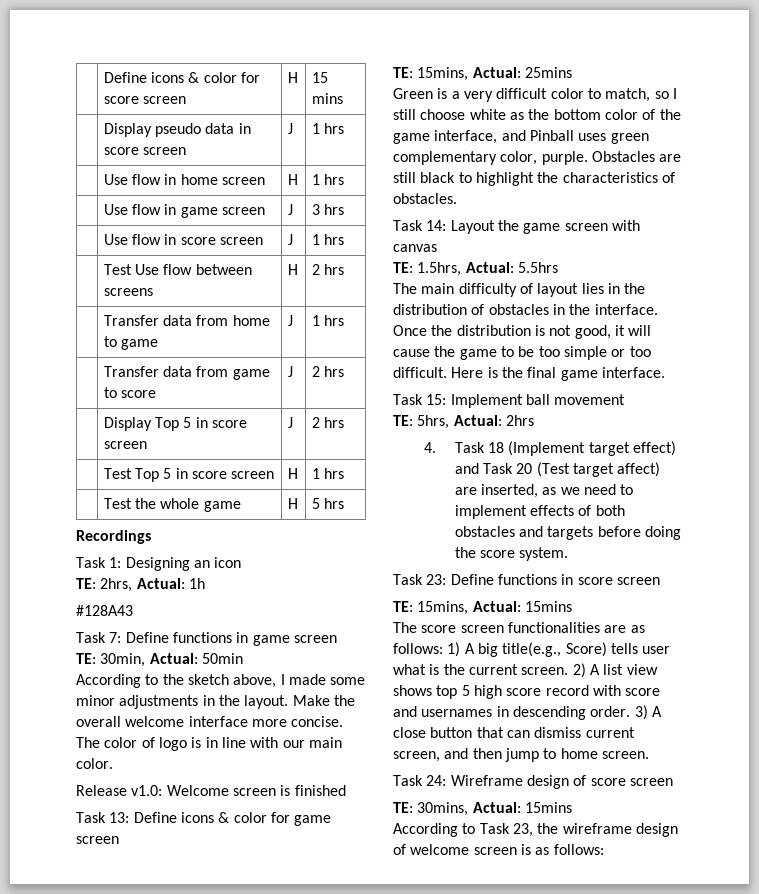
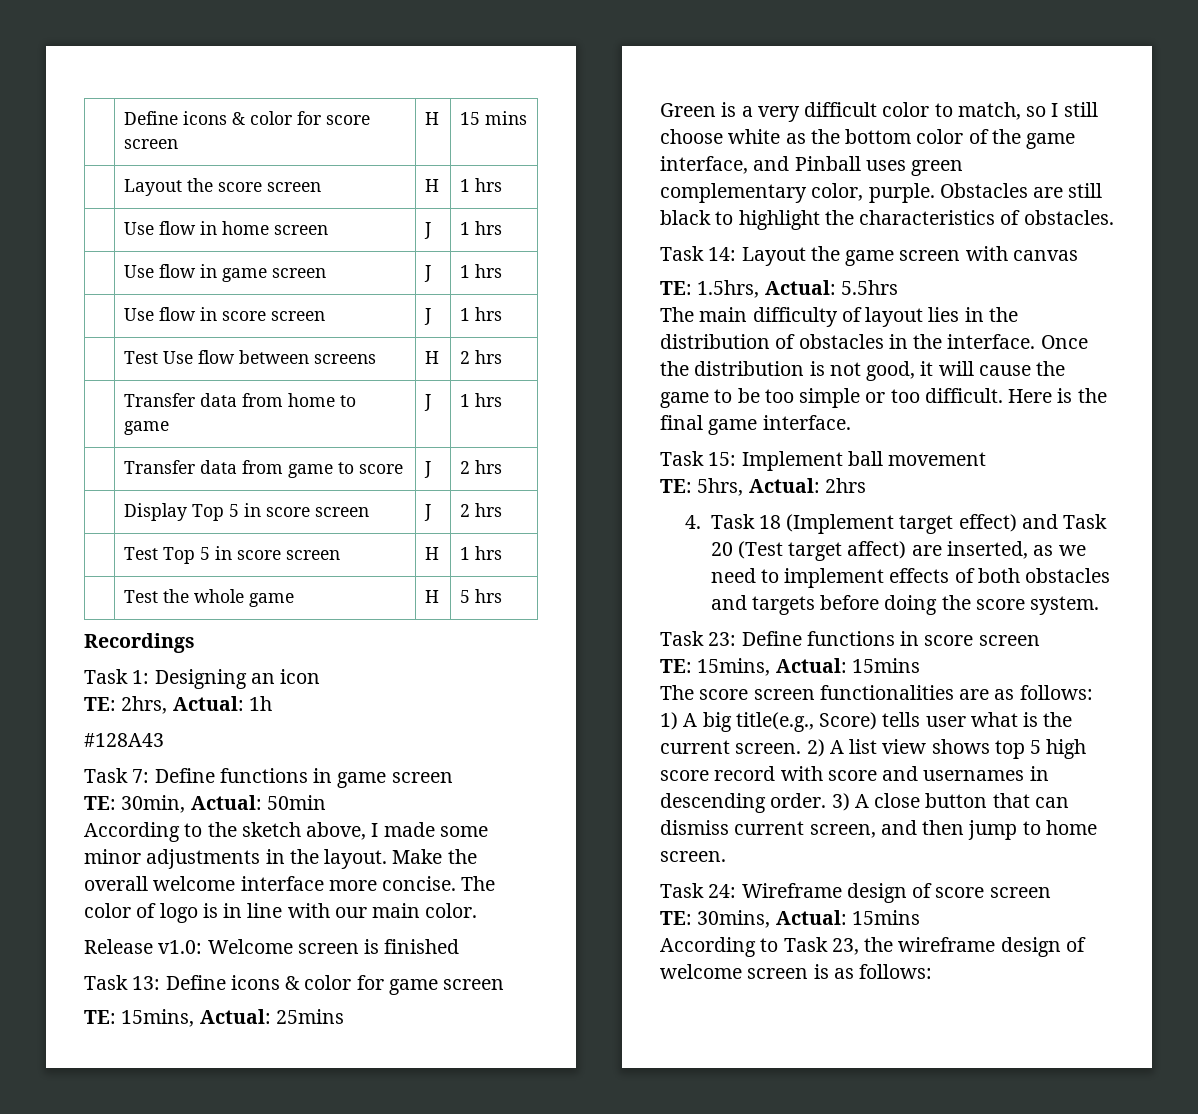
[103,123,251,137] [103,147,187,155] [287,123,293,134] Display pseudo data in score screen | J -> [124,178,322,196] [425,179,440,192] Layout the score screen | H
[287,174,298,185] H -> [424,222,432,239] J
[311,204,320,215] 3 -> [460,265,471,278] 1

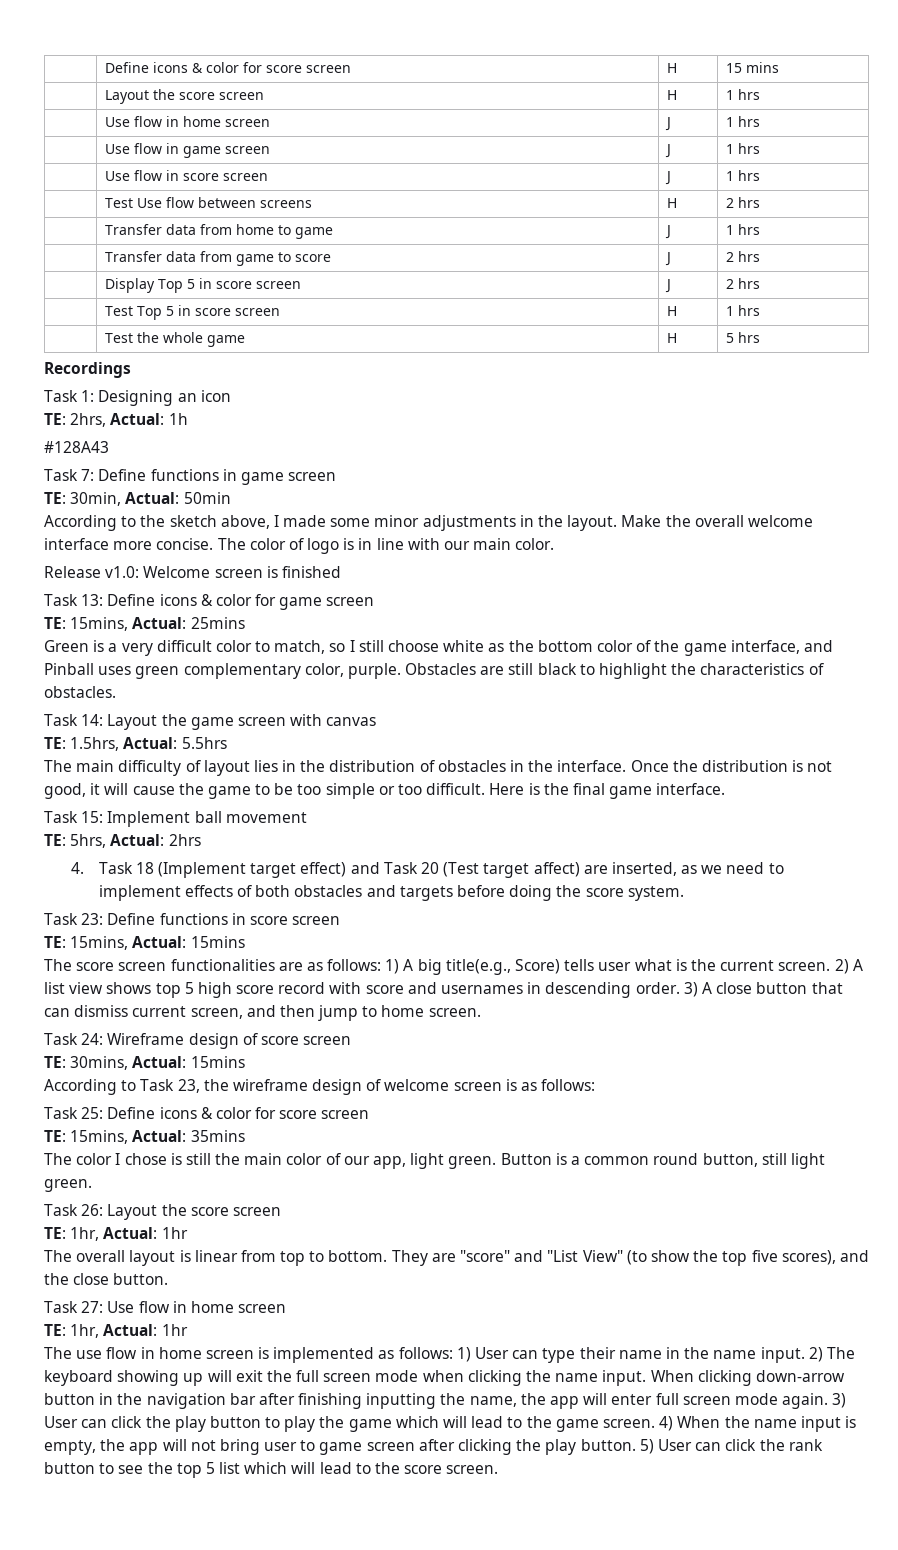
(933, 971) none -> [44,1107,370,1119] [44,1130,245,1144] [44,1153,825,1169] [44,1179,92,1192] [44,1204,281,1220] [44,1227,188,1241] [44,1250,869,1266] [44,1273,169,1285] [44,1301,287,1313] [44,1324,188,1338] [44,1347,855,1363] [44,1370,845,1386] [44,1393,847,1409] [44,1416,857,1432] [44,1439,823,1455] [44,1462,499,1478] // Task 25: Define icons & color for score screen // TE: 15mins, Actual: 35mins // The color I chose is still the main color of our app, light green. Button is a common round button, still light green. // Task 26: Layout the score screen // TE: 1hr, Actual: 1hr // The overall layout is linear from top to bottom. They are "score" and "List View" (to show the top five scores), and the close button. // Task 27: Use flow in home screen // TE: 1hr, Actual: 1hr // The use flow in home screen is implemented as follows: 1) User can type their name in the name input. 2) The keyboard showing up will exit the full screen mode when clicking the name input. When clicking down-arrow button in the navigation bar after finishing inputting the name, the app will enter full screen mode again. 3) User can click the play button to play the game which will lead to the game screen. 4) When the name input is empty, the app will not bring user to game screen after clicking the play button. 5) User can click the rank button to see the top 5 list which will lead to the score screen.

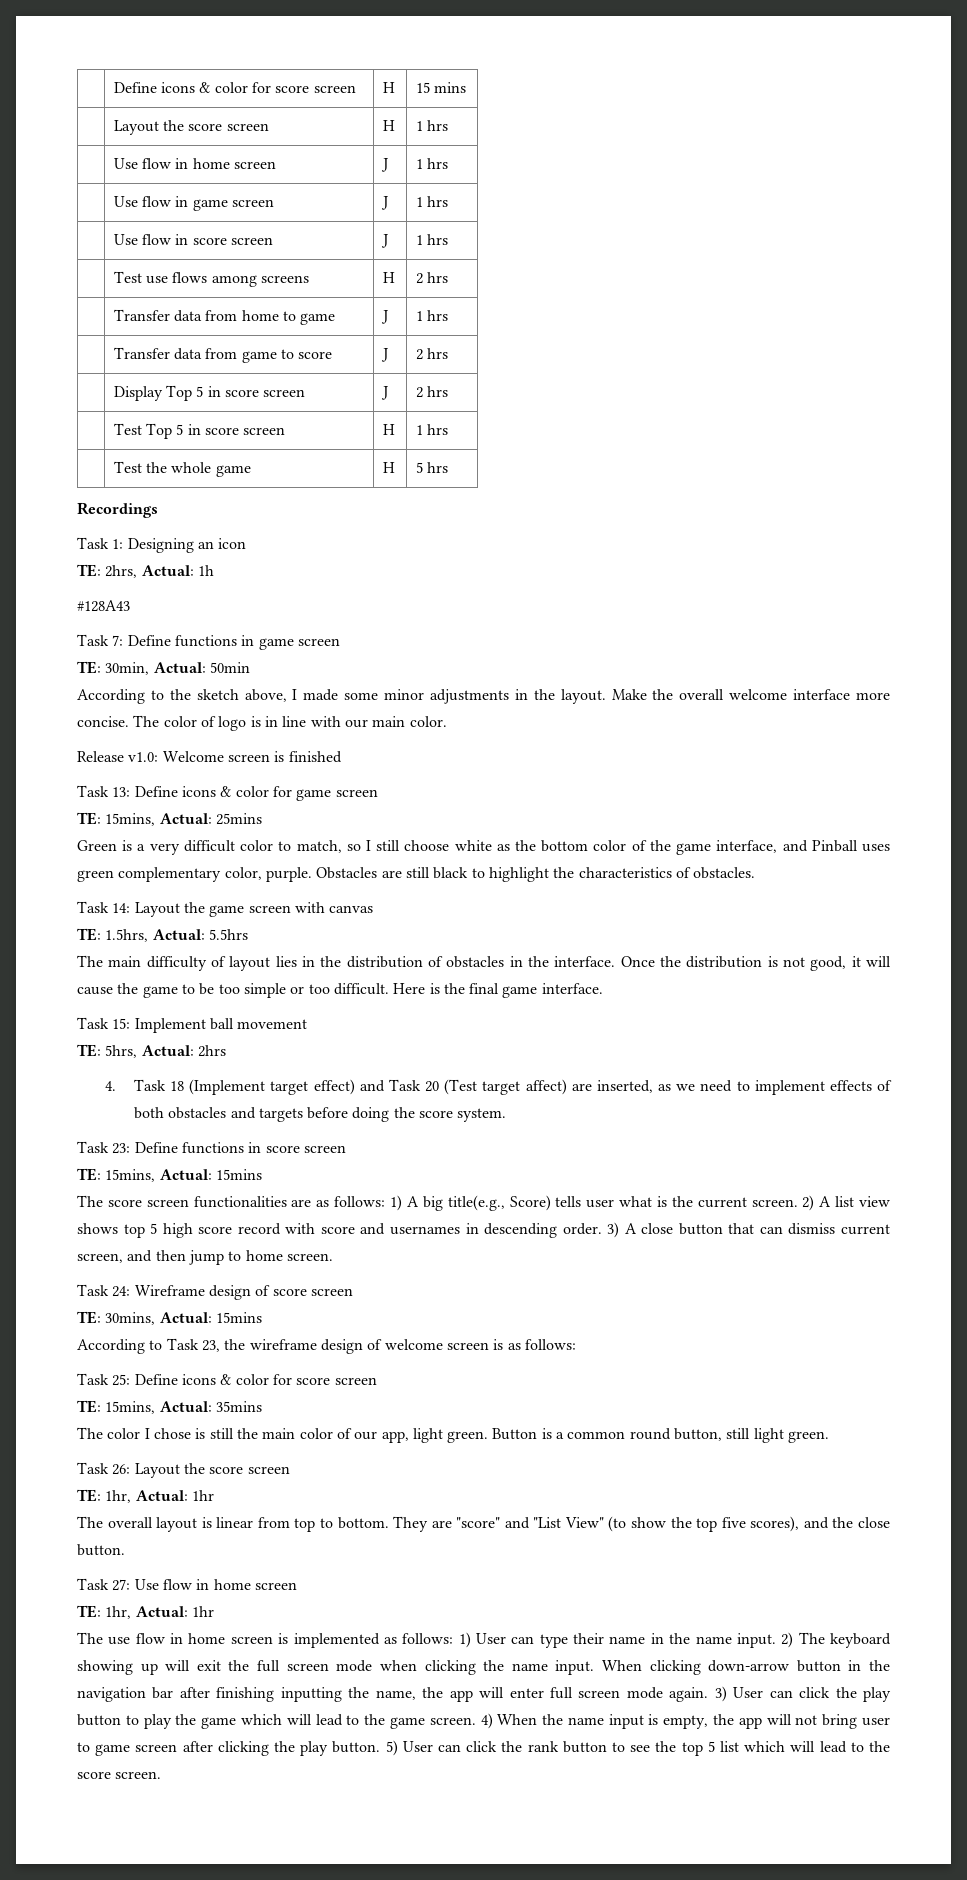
[136,197,256,208] Use flow between -> [145,272,257,287] use flows among

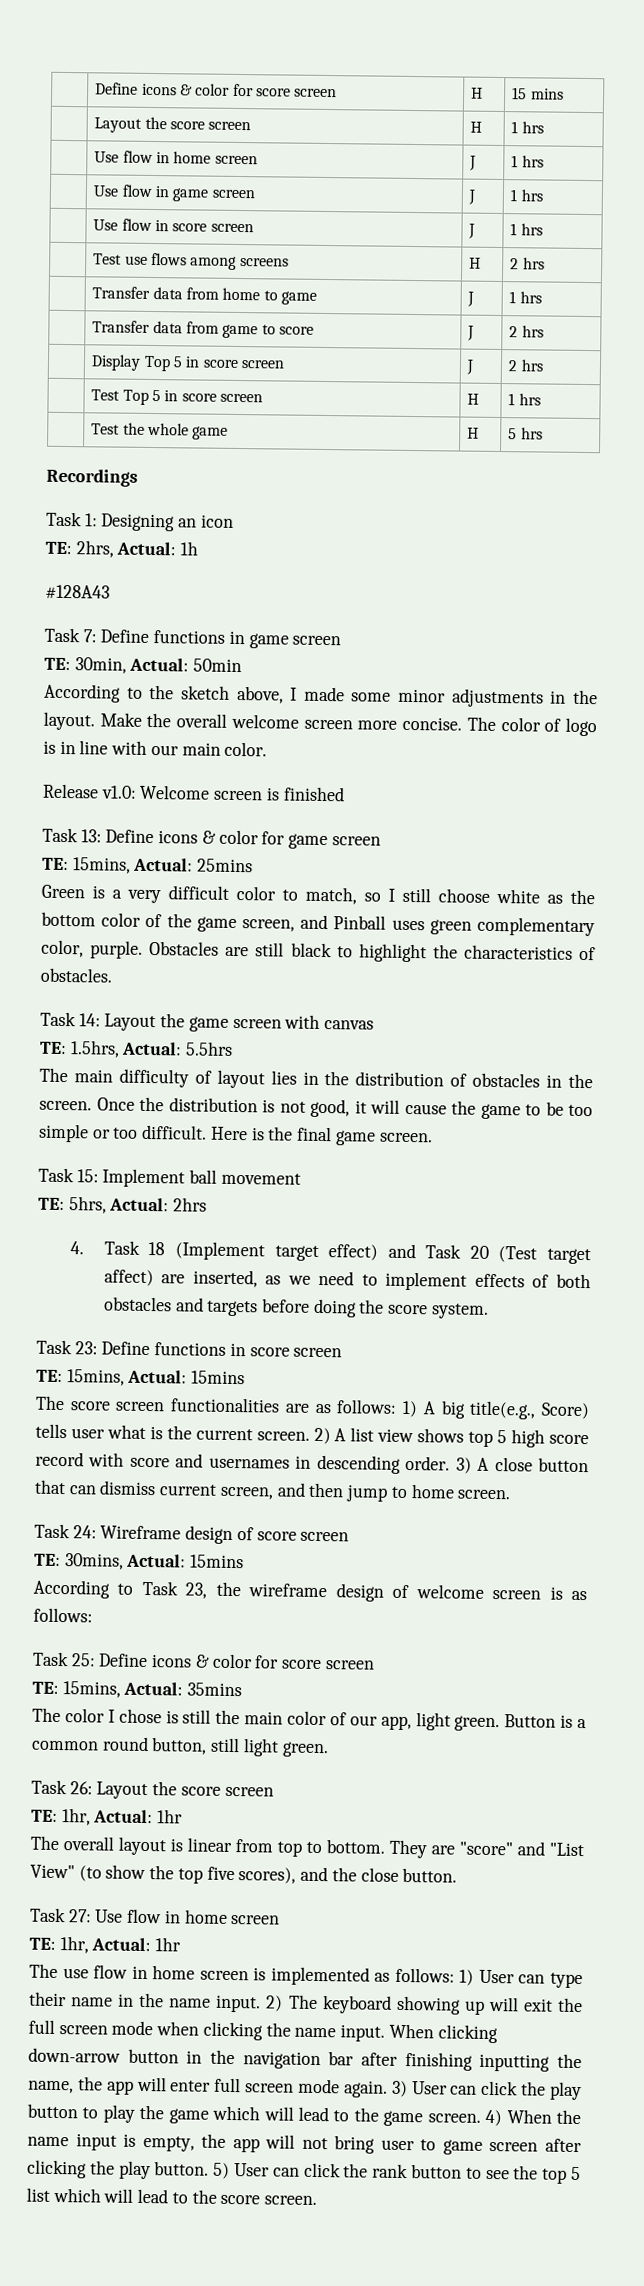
[793,689,851,700] interface -> [303,719,353,730] screen
[716,840,778,853] interface, -> [242,919,295,932] screen,
[554,956,616,967] interface. -> [39,1100,92,1111] screen.
[541,983,603,994] interface. -> [379,1132,433,1143] screen.

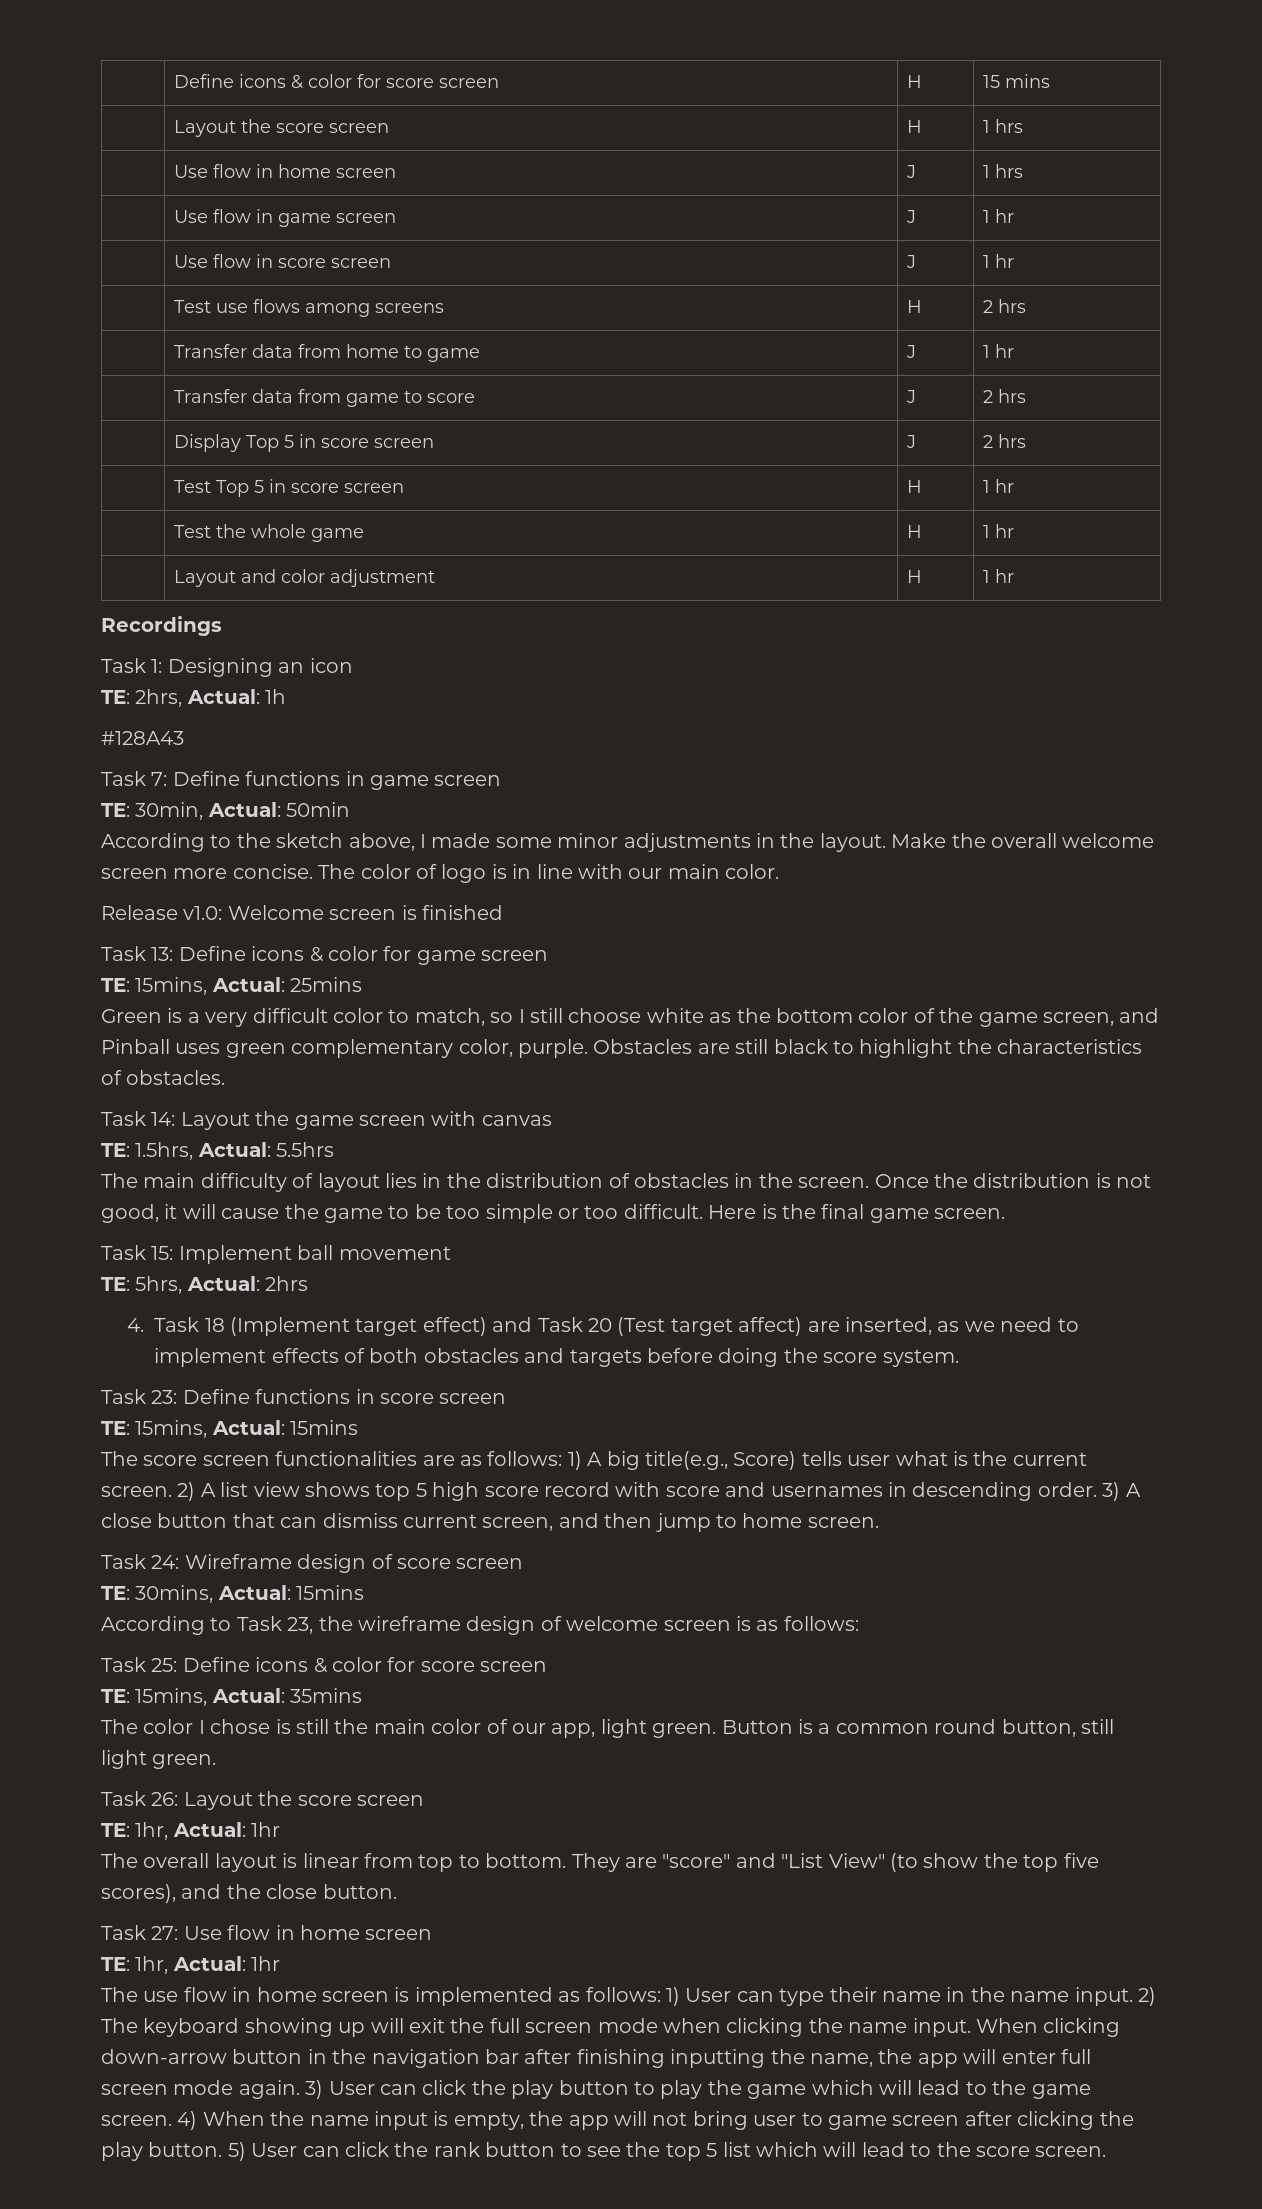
[520,189,543,202] hrs -> [995,209,1015,223] hr
[520,223,543,236] hrs -> [995,254,1015,268] hr
[519,291,542,304] hrs -> [995,344,1015,358] hr
[518,393,541,406] hrs -> [995,479,1015,493] hr
[508,427,543,440] 5 hrs -> [983,524,1015,538] [174,569,436,587] [907,570,923,583] [983,569,1015,583] 1 hr // | Layout and color adjustment | H | 1 hr

